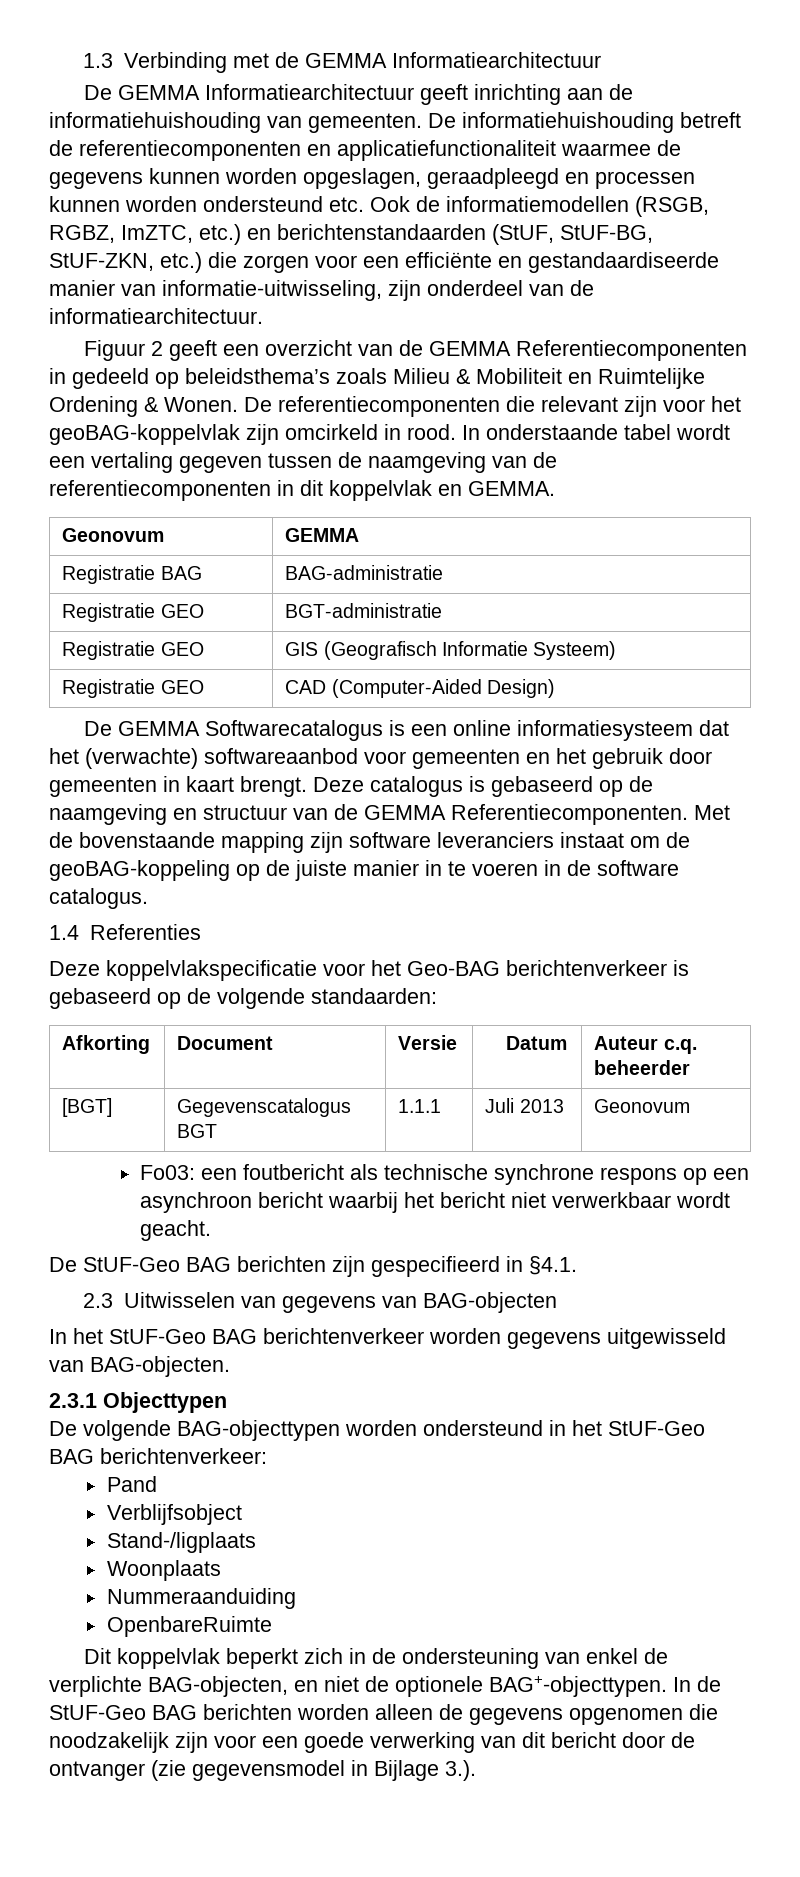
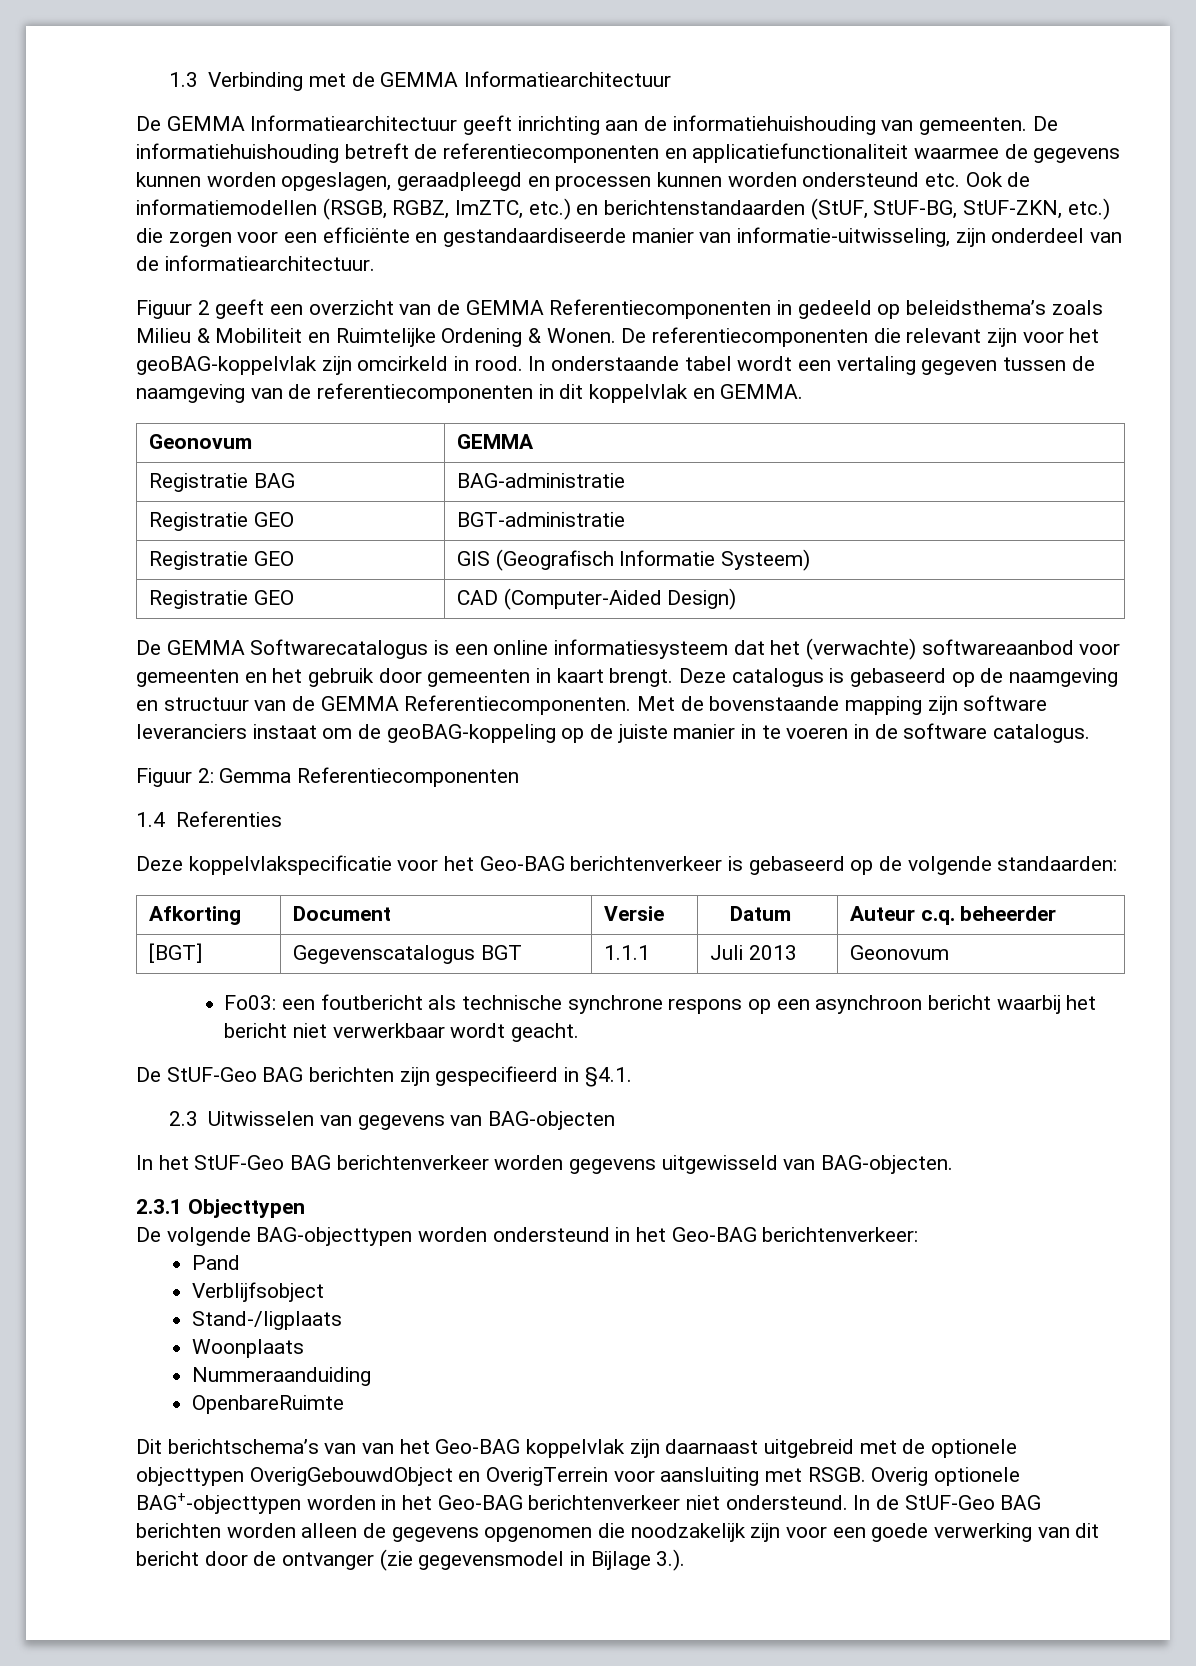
(148, 898) none -> [136,767,520,787] // Figuur 2: Gemma Referentiecomponenten
[608,1421,705,1436] [49,1449,94,1464] StUF-Geo BAG -> [671,1227,757,1242] Geo-BAG
[116,1648,668,1669] [49,1676,667,1697] koppelvlak beperkt zich in de ondersteuning van enkel de verplichte BAG-objecten, en niet de optionele BAG+-objecttypen. -> [167,1439,1018,1458] [136,1467,1021,1486] [136,1493,848,1514] berichtschema’s van van het Geo-BAG koppelvlak zijn daarnaast uitgebreid met de optionele objecttypen OverigGebouwdObject en OverigTerrein voor aansluiting met RSGB. Overig optionele BAG+-objecttypen worden in het Geo-BAG berichtenverkeer niet ondersteund.

